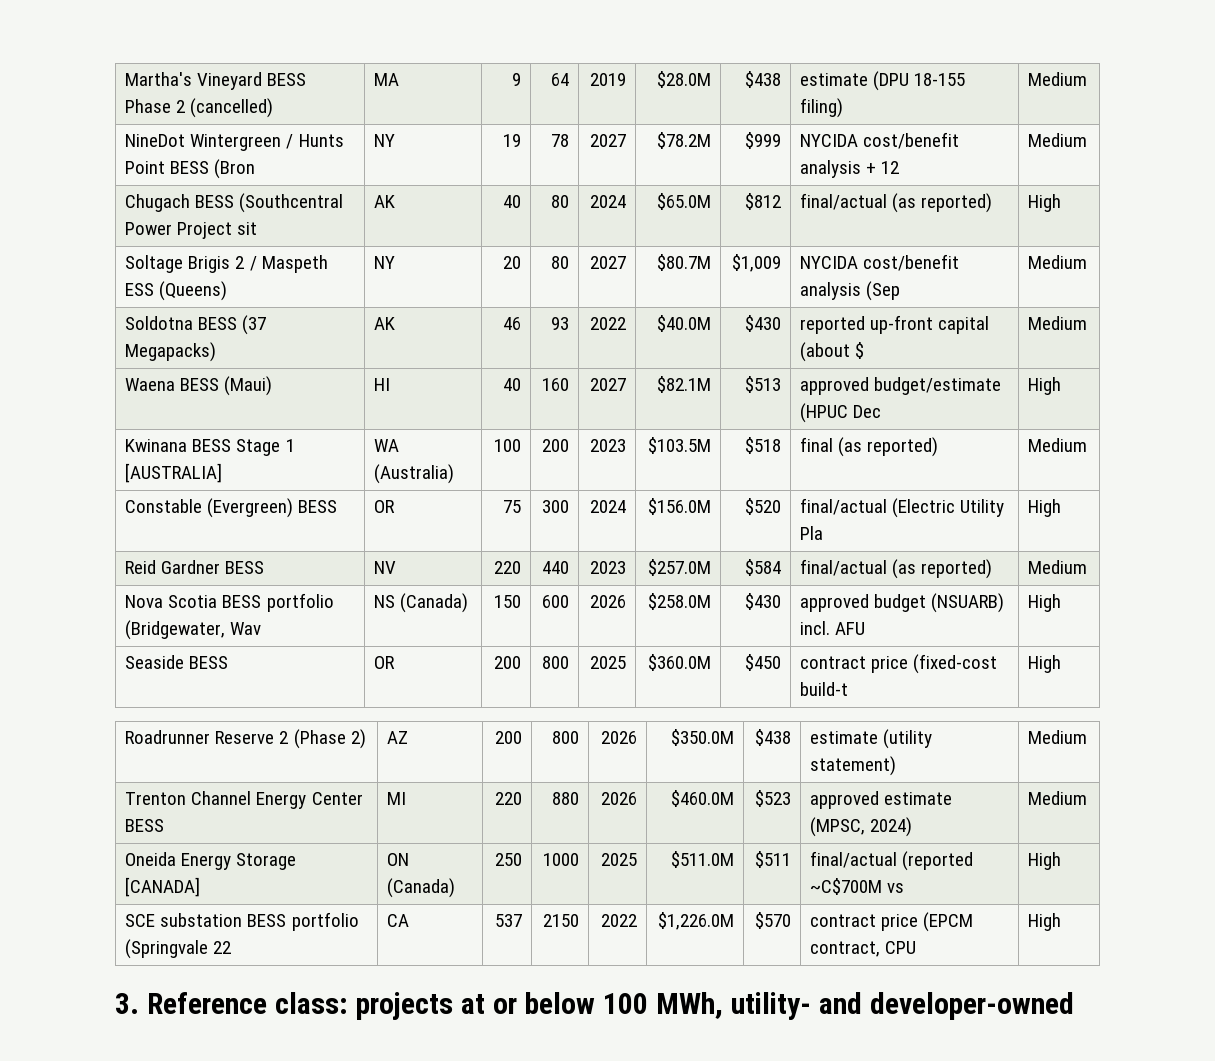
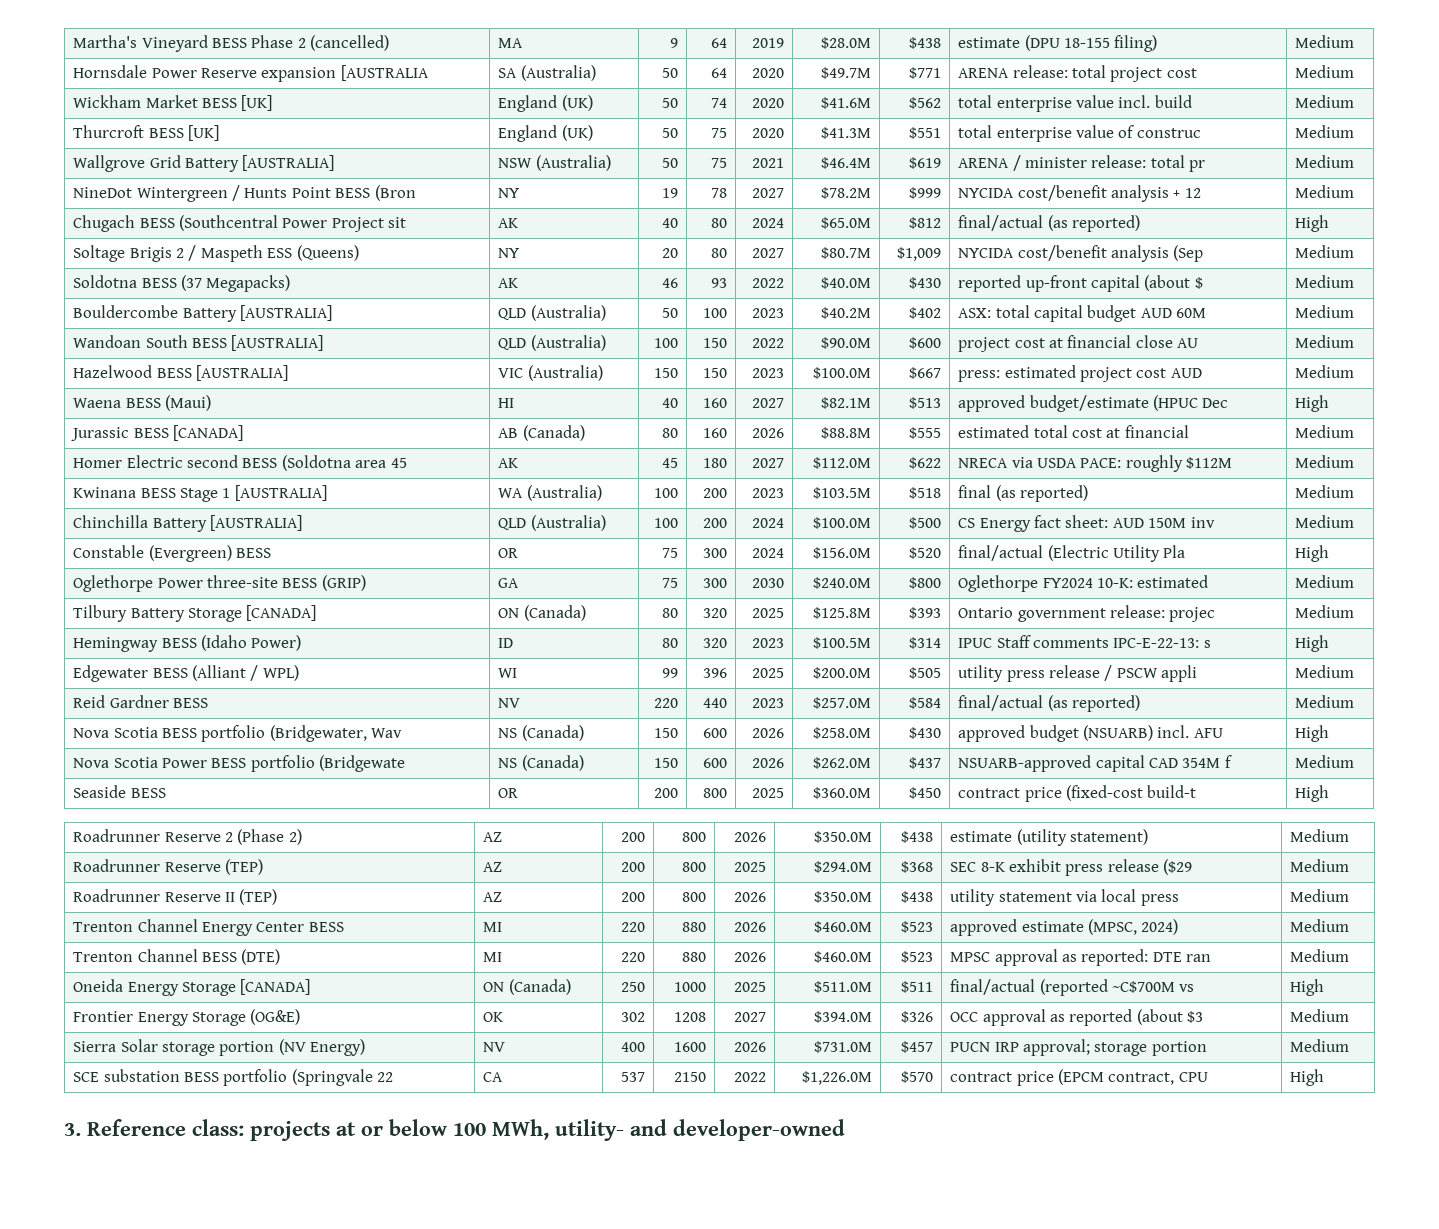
(1088, 79) none -> [73,65,429,82] [498,65,596,81] [661,68,678,78] [710,68,727,78] [751,68,784,78] [820,67,871,79] [908,67,941,79] [958,65,1197,82] [1295,65,1355,78] [73,95,273,111] [498,95,593,112] [661,98,678,108] [710,98,727,108] [751,98,784,108] [820,97,871,109] [908,97,941,109] [958,95,1192,112] [1295,95,1355,108] [73,125,220,141] [498,125,593,142] [661,128,678,138] [710,128,727,138] [751,128,784,138] [820,127,871,139] [908,127,941,139] [958,125,1201,142] [1295,125,1355,138] [73,155,335,172] [498,155,611,171] [661,158,678,168] [710,158,727,168] [751,158,784,168] [820,157,871,169] [908,157,941,169] [958,155,1206,172] [1295,155,1355,168] // Hornsdale Power Reserve expansion [AUSTRALIA | SA (Australia) | 50 | 64 | 2020 | $49.7M | $771 | ARENA release: total project cost | Medium // Wickham Market BESS [UK] | England (UK) | 50 | 74 | 2020 | $41.6M | $562 | total enterprise value incl. build | Medium // Thurcroft BESS [UK] | England (UK) | 50 | 75 | 2020 | $41.3M | $551 | total enterprise value of construc | Medium // Wallgrove Grid Battery [AUSTRALIA] | NSW (Australia) | 50 | 75 | 2021 | $46.4M | $619 | ARENA / minister release: total pr | Medium
(1088, 323) none -> [73,305,333,322] [498,305,606,321] [661,308,678,318] [702,308,727,318] [751,308,784,318] [820,307,871,319] [908,307,941,319] [958,305,1207,322] [1295,305,1355,318] [73,335,324,351] [498,335,606,351] [653,338,678,348] [702,338,727,348] [751,338,784,348] [820,337,871,349] [908,337,941,349] [958,335,1199,352] [1295,335,1355,348] [73,365,289,381] [498,365,603,381] [653,368,678,378] [702,368,727,378] [751,368,784,378] [812,367,871,379] [908,367,941,379] [958,365,1202,382] [1295,365,1355,378] // Bouldercombe Battery [AUSTRALIA] | QLD (Australia) | 50 | 100 | 2023 | $40.2M | $402 | ASX: total capital budget AUD 60M | Medium // Wandoan South BESS [AUSTRALIA] | QLD (Australia) | 100 | 150 | 2022 | $90.0M | $600 | project cost at financial close AU | Medium // Hazelwood BESS [AUSTRALIA] | VIC (Australia) | 150 | 150 | 2023 | $100.0M | $667 | press: estimated project cost AUD | Medium
(1062, 386) none -> [71,425,244,441] [498,425,585,441] [661,428,678,438] [702,428,727,438] [751,428,784,438] [820,427,871,439] [908,427,941,439] [958,425,1189,438] [1295,425,1355,438] [73,455,407,471] [498,458,519,468] [661,458,678,468] [702,458,727,468] [751,458,784,468] [812,457,871,469] [908,457,941,469] [958,455,1233,472] [1295,455,1355,468] // Jurassic BESS [CANADA] | AB (Canada) | 80 | 160 | 2026 | $88.8M | $555 | estimated total cost at financial | Medium // Homer Electric second BESS (Soldotna area 45 | AK | 45 | 180 | 2027 | $112.0M | $622 | NRECA via USDA PACE: roughly $112M | Medium
(1088, 445) none -> [73,515,303,532] [498,515,606,531] [653,518,678,528] [702,518,727,528] [751,518,784,528] [812,517,871,529] [908,517,941,529] [958,515,1215,532] [1295,515,1355,528] // Chinchilla Battery [AUSTRALIA] | QLD (Australia) | 100 | 200 | 2024 | $100.0M | $500 | CS Energy fact sheet: AUD 150M inv | Medium
(1062, 508) none -> [73,575,366,592] [498,578,520,588] [661,578,678,588] [702,578,727,588] [751,578,784,588] [812,577,871,589] [908,577,941,589] [958,575,1209,592] [1295,575,1355,588] [73,605,317,622] [498,605,586,621] [661,608,678,618] [702,608,727,618] [751,608,784,618] [812,607,871,619] [908,607,941,619] [958,605,1216,622] [1295,605,1355,618] [73,635,302,652] [498,638,514,648] [661,638,678,648] [702,638,727,648] [751,638,784,648] [812,637,871,649] [908,637,941,649] [958,635,1211,648] [1295,635,1330,652] [73,665,299,682] [498,668,518,678] [661,668,678,678] [702,668,727,678] [751,668,784,678] [812,667,871,679] [908,667,941,679] [958,665,1198,682] [1295,665,1355,678] // Oglethorpe Power three-site BESS (GRIP) | GA | 75 | 300 | 2030 | $240.0M | $800 | Oglethorpe FY2024 10-K: estimated | Medium // Tilbury Battery Storage [CANADA] | ON (Canada) | 80 | 320 | 2025 | $125.8M | $393 | Ontario government release: projec | Medium // Hemingway BESS (Idaho Power) | ID | 80 | 320 | 2023 | $100.5M | $314 | IPUC Staff comments IPC-E-22-13: s | High // Edgewater BESS (Alliant / WPL) | WI | 99 | 396 | 2025 | $200.0M | $505 | utility press release / PSCW appli | Medium
(1062, 603) none -> [73,755,406,772] [498,755,584,771] [653,758,678,768] [702,758,727,768] [751,758,784,768] [812,757,871,769] [908,757,941,769] [958,755,1232,772] [1295,755,1355,768] // Nova Scotia Power BESS portfolio (Bridgewate | NS (Canada) | 150 | 600 | 2026 | $262.0M | $437 | NSUARB-approved capital CAD 354M f | Medium
(1088, 737) none -> [73,859,264,875] [483,862,503,872] [620,862,645,872] [681,862,706,872] [733,862,766,872] [813,861,872,873] [900,861,933,873] [950,859,1193,876] [1290,859,1350,872] [73,889,278,905] [483,892,503,902] [620,892,645,902] [681,892,706,902] [733,892,766,902] [813,891,872,903] [900,891,933,903] [950,889,1179,906] [1290,889,1350,902] // Roadrunner Reserve (TEP) | AZ | 200 | 800 | 2025 | $294.0M | $368 | SEC 8-K exhibit press release ($29 | Medium // Roadrunner Reserve II (TEP) | AZ | 200 | 800 | 2026 | $350.0M | $438 | utility statement via local press | Medium
(1088, 798) none -> [73,949,281,965] [483,952,503,962] [620,952,645,962] [681,952,706,962] [733,952,766,962] [813,951,872,963] [900,951,933,963] [950,949,1212,966] [1290,949,1350,962] // Trenton Channel BESS (DTE) | MI | 220 | 880 | 2026 | $460.0M | $523 | MPSC approval as reported: DTE ran | Medium
(1062, 861) none -> [73,1009,301,1026] [483,1012,504,1022] [620,1012,645,1022] [673,1012,706,1022] [733,1012,766,1022] [813,1011,872,1023] [900,1011,933,1023] [950,1009,1204,1026] [1290,1009,1350,1022] [73,1039,366,1056] [483,1042,506,1052] [620,1042,645,1052] [673,1042,706,1052] [733,1042,766,1052] [813,1041,872,1053] [900,1041,933,1053] [950,1039,1207,1056] [1290,1039,1350,1052] // Frontier Energy Storage (OG&E) | OK | 302 | 1208 | 2027 | $394.0M | $326 | OCC approval as reported (about $3 | Medium // Sierra Solar storage portion (NV Energy) | NV | 400 | 1600 | 2026 | $731.0M | $457 | PUCN IRP approval; storage portion | Medium

